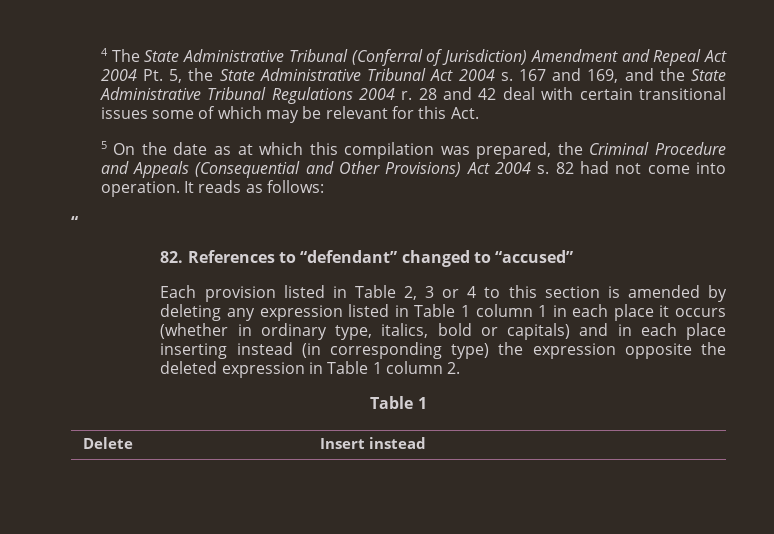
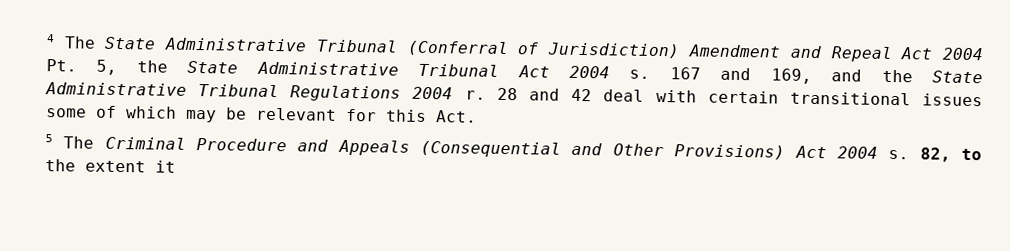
[113,142,583,159] On the date as at which this compilation was prepared, the -> [63,136,95,149] The
[555,161,727,174] [100,180,325,197] [71,216,78,228] [160,250,574,267] [160,285,727,302] [160,304,727,321] [160,323,726,340] [160,342,727,359] [160,361,461,378] [370,396,427,409] [83,437,134,449] [320,437,427,449] 82 had not come into operation. It reads as follows: // “ // 82. References to “defendant” changed to “accused” // Each provision listed in Table 2, 3 or 4 to this section is amended by deleting any expression listed in Table 1 column 1 in each place it occurs (whether in ordinary type, italics, bold or capitals) and in each place inserting instead (in corresponding type) the expression opposite the deleted expression in Table 1 column 2. // Table 1 // Delete | Insert instead -> [919,147,982,162] [44,159,176,173] 82, to the extent it

